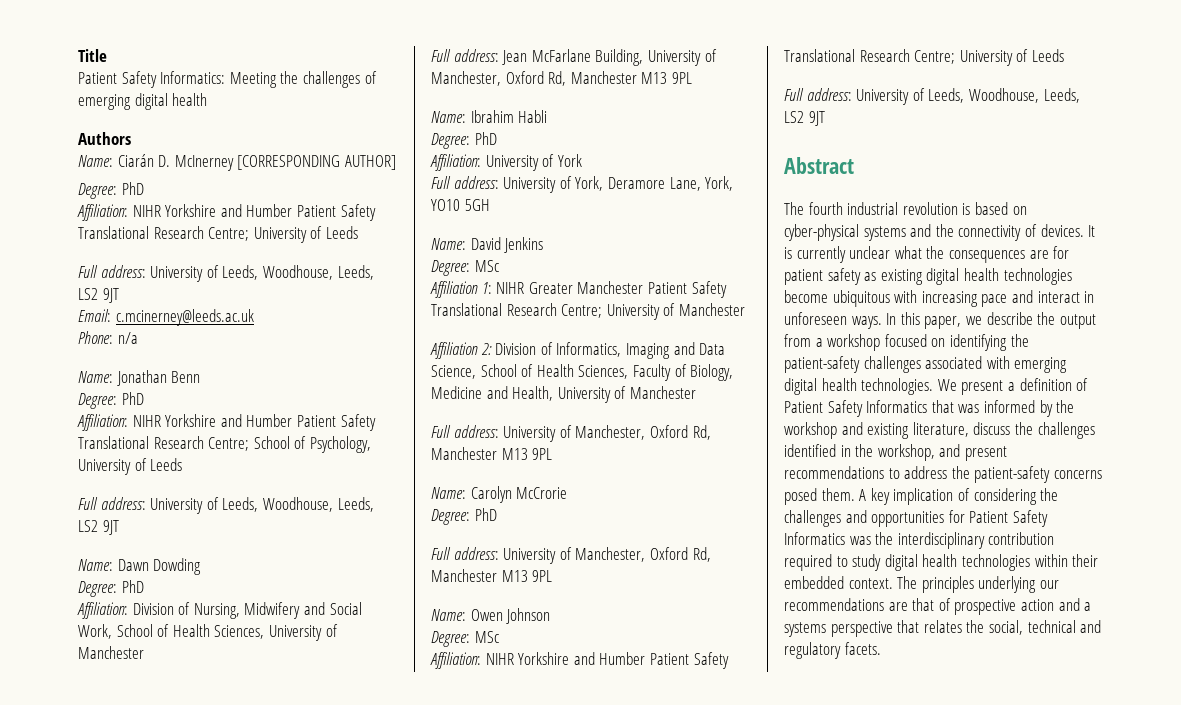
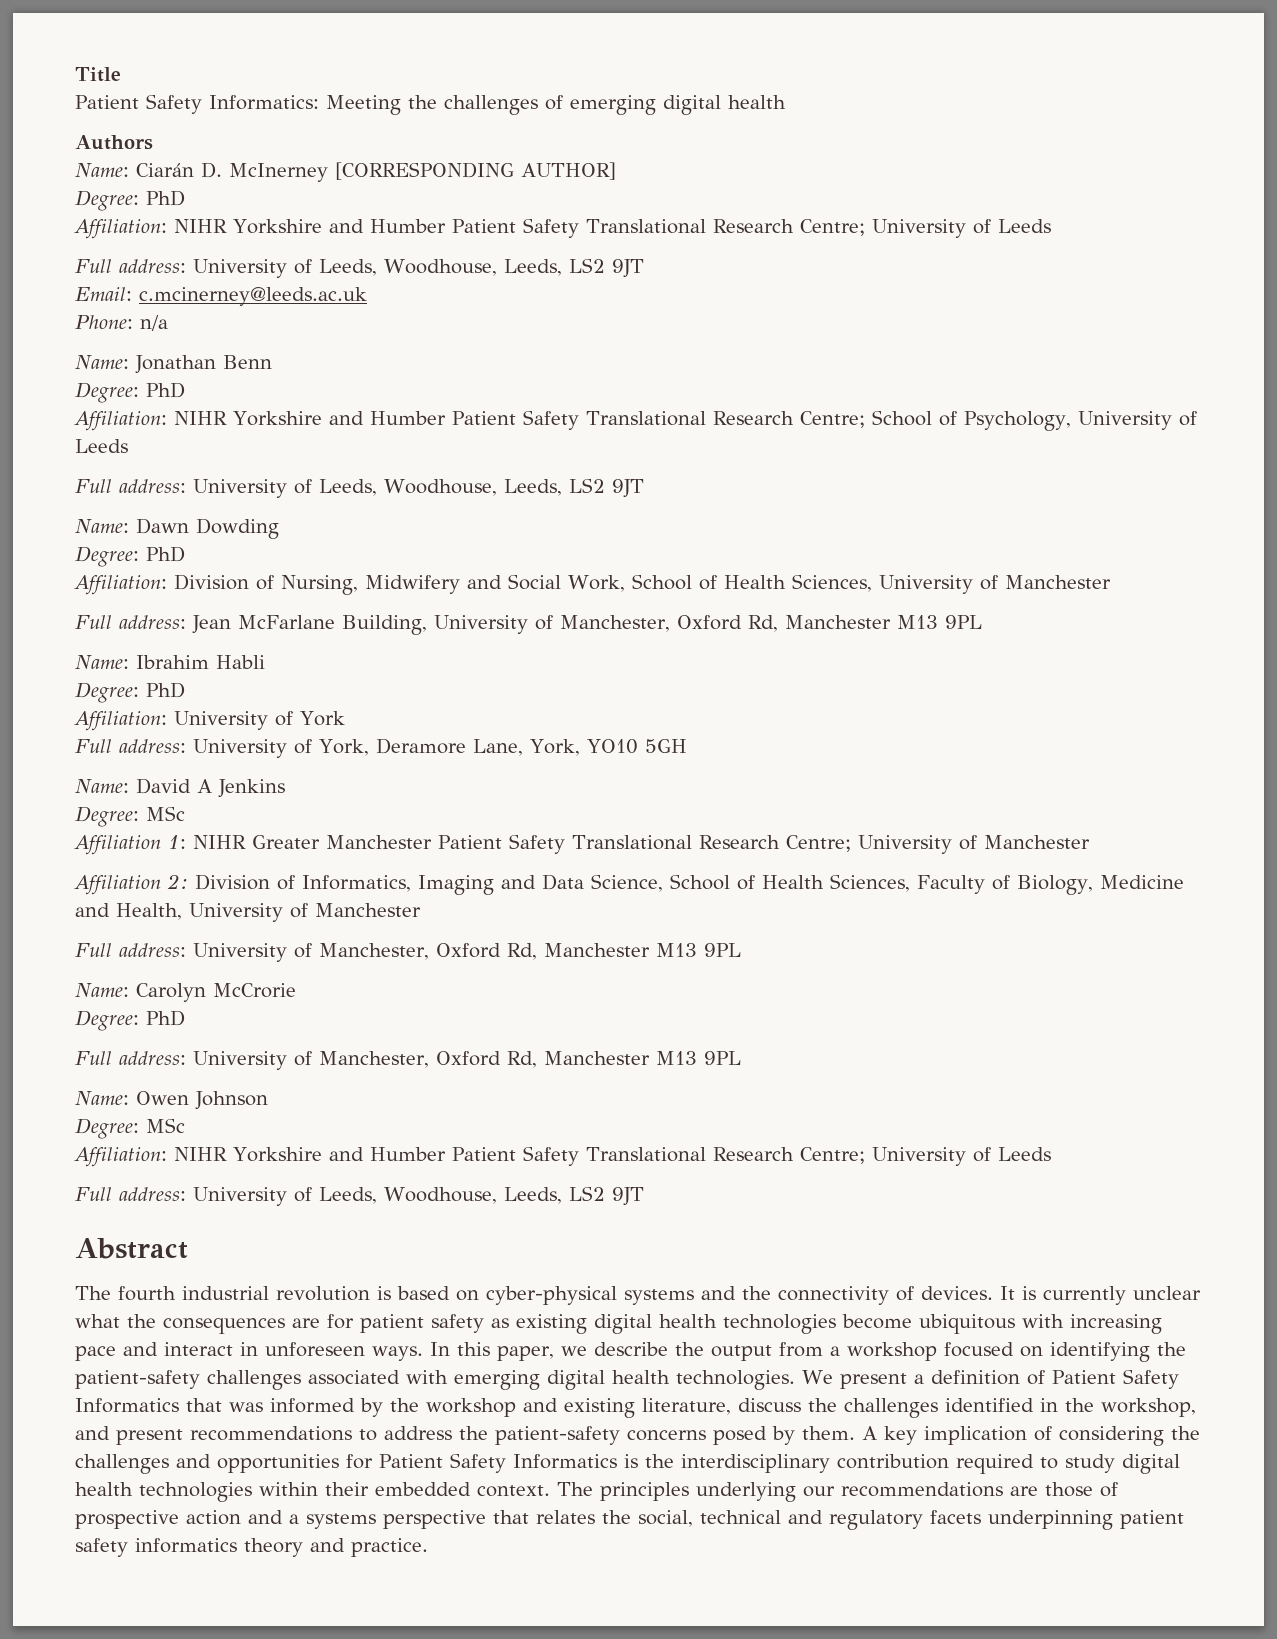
(501, 243) none -> [197,779,212,793] A
(817, 496) none -> [772,1426,795,1445] by
[849,536,871,545] was -> [623,1454,638,1468] is
[912,598,935,611] that -> [1045,1482,1093,1497] those
[844,642,881,655] facets. -> [930,1510,1184,1530] [75,1538,428,1557] facets underpinning patient safety informatics theory and practice.

